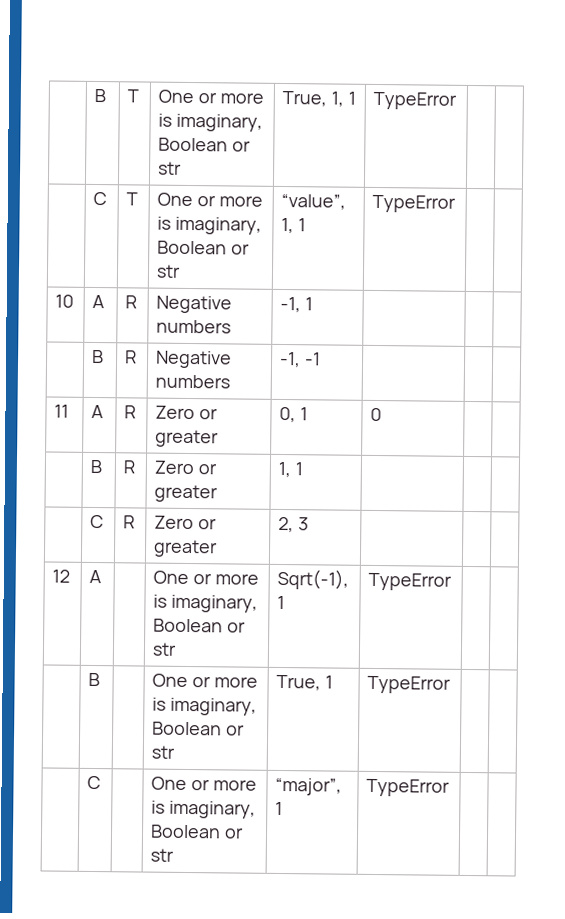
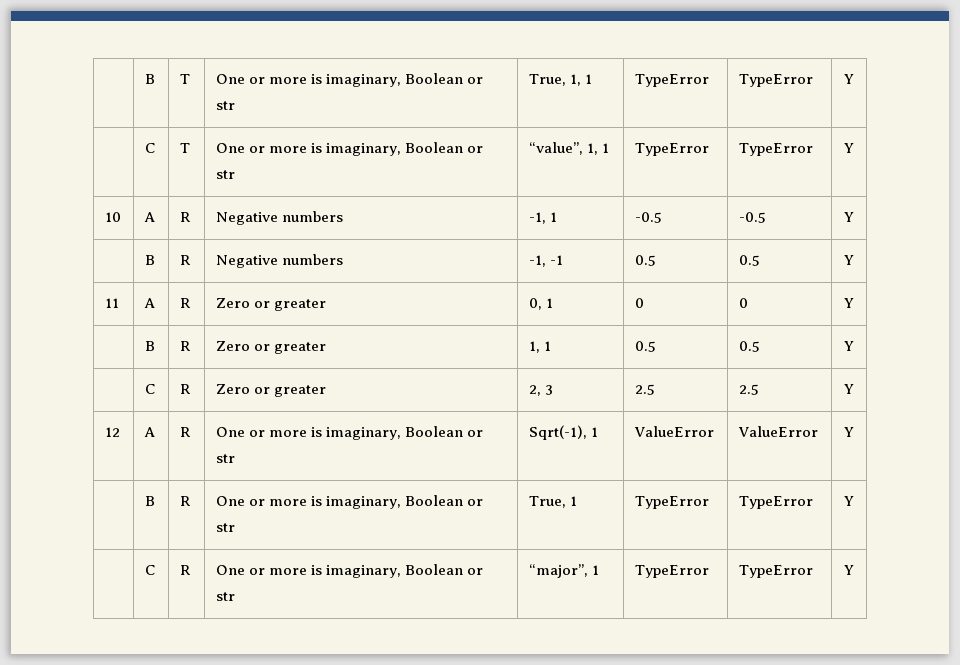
(458, 100) | -> [738,74,813,87] [844,74,854,84] TypeError | Y
(457, 203) | -> [738,143,813,156] [844,143,854,153] TypeError | Y
(314, 304) | | -> [634,212,662,223] [738,212,766,223] [844,212,854,222] -0.5 | -0.5 | Y
(322, 359) | | -> [634,255,656,266] [738,255,760,266] [844,255,854,265] 0.5 | 0.5 | Y
(383, 414) | -> [738,298,748,308] [844,298,854,308] 0 | Y
(304, 469) | | -> [634,341,656,352] [738,341,760,352] [844,341,854,351] 0.5 | 0.5 | Y
(310, 524) | | -> [634,384,655,395] [738,384,759,395] [844,384,854,394] 2.5 | 2.5 | Y
(103, 576) none -> [179,427,191,437] R
[368,572,453,591] [88,672,101,687] TypeError | | // | B | -> [633,426,714,437] [737,426,818,437] [844,427,854,437] [144,496,155,506] [179,496,191,506] ValueError | ValueError | Y // | B | R
[87,775,102,790] | // | C | -> [738,496,813,509] [844,496,854,506] [144,565,155,575] [179,565,191,575] TypeError | Y // | C | R
(451, 787) | -> [738,565,813,578] [844,565,854,575] TypeError | Y

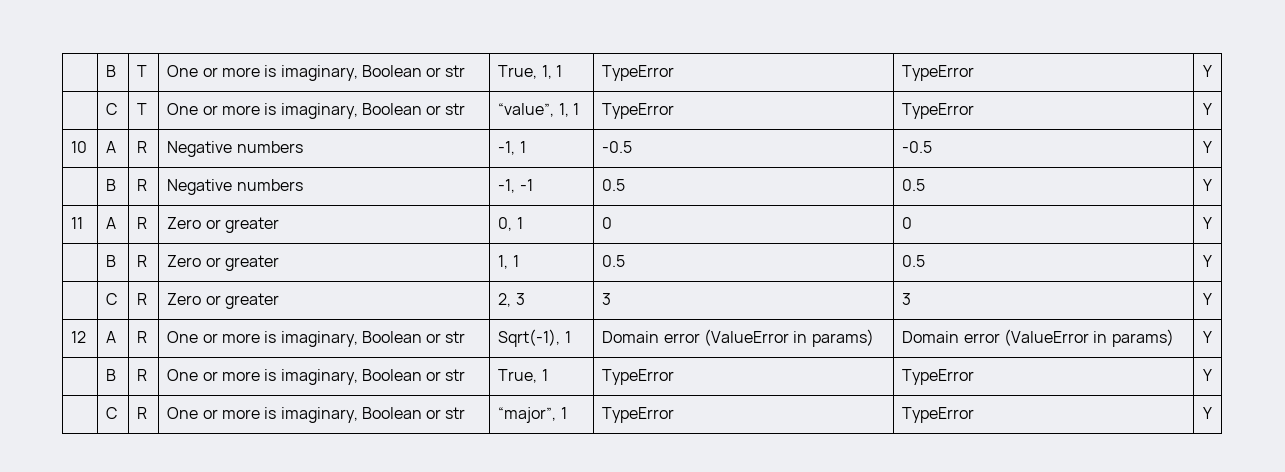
[634,384,655,395] [738,384,759,395] 2.5 | 2.5 -> [602,293,612,305] [902,293,912,305] 3 | 3
[633,426,714,437] [737,426,818,437] ValueError | ValueError -> [602,329,874,347] [902,329,1174,347] Domain error (ValueError in params) | Domain error (ValueError in params)

